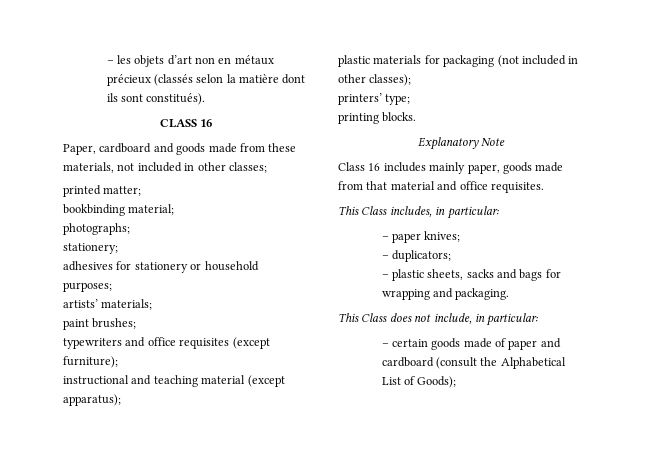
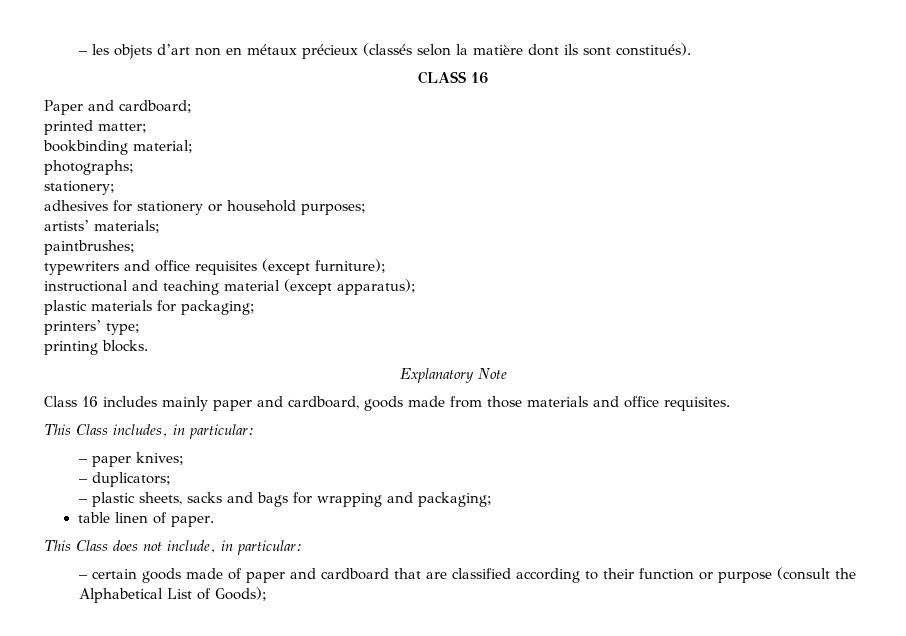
[63,143,297,155] [63,162,267,173] Paper, cardboard and goods made from these materials, not included in other classes; -> [44,100,192,115] Paper and cardboard;
[63,318,137,330] paint brushes; -> [44,240,135,255] paintbrushes;
[443,55,579,67] [338,74,412,86] packaging (not included in other classes); -> [181,300,255,315] packaging;
[467,162,564,174] [338,181,435,190] paper, goods made from that material -> [213,396,588,411] paper and cardboard, goods made from those materials
[455,288,510,300] packaging. -> [417,492,492,507] [77,512,214,527] packaging; // table linen of paper.
(434, 362) none -> [393,568,772,583] that are classified according to their function or purpose

